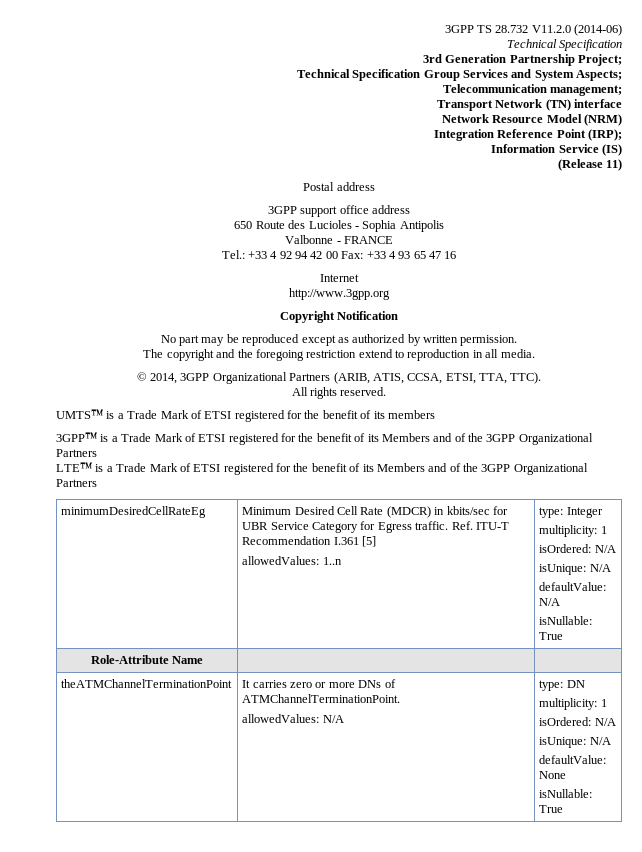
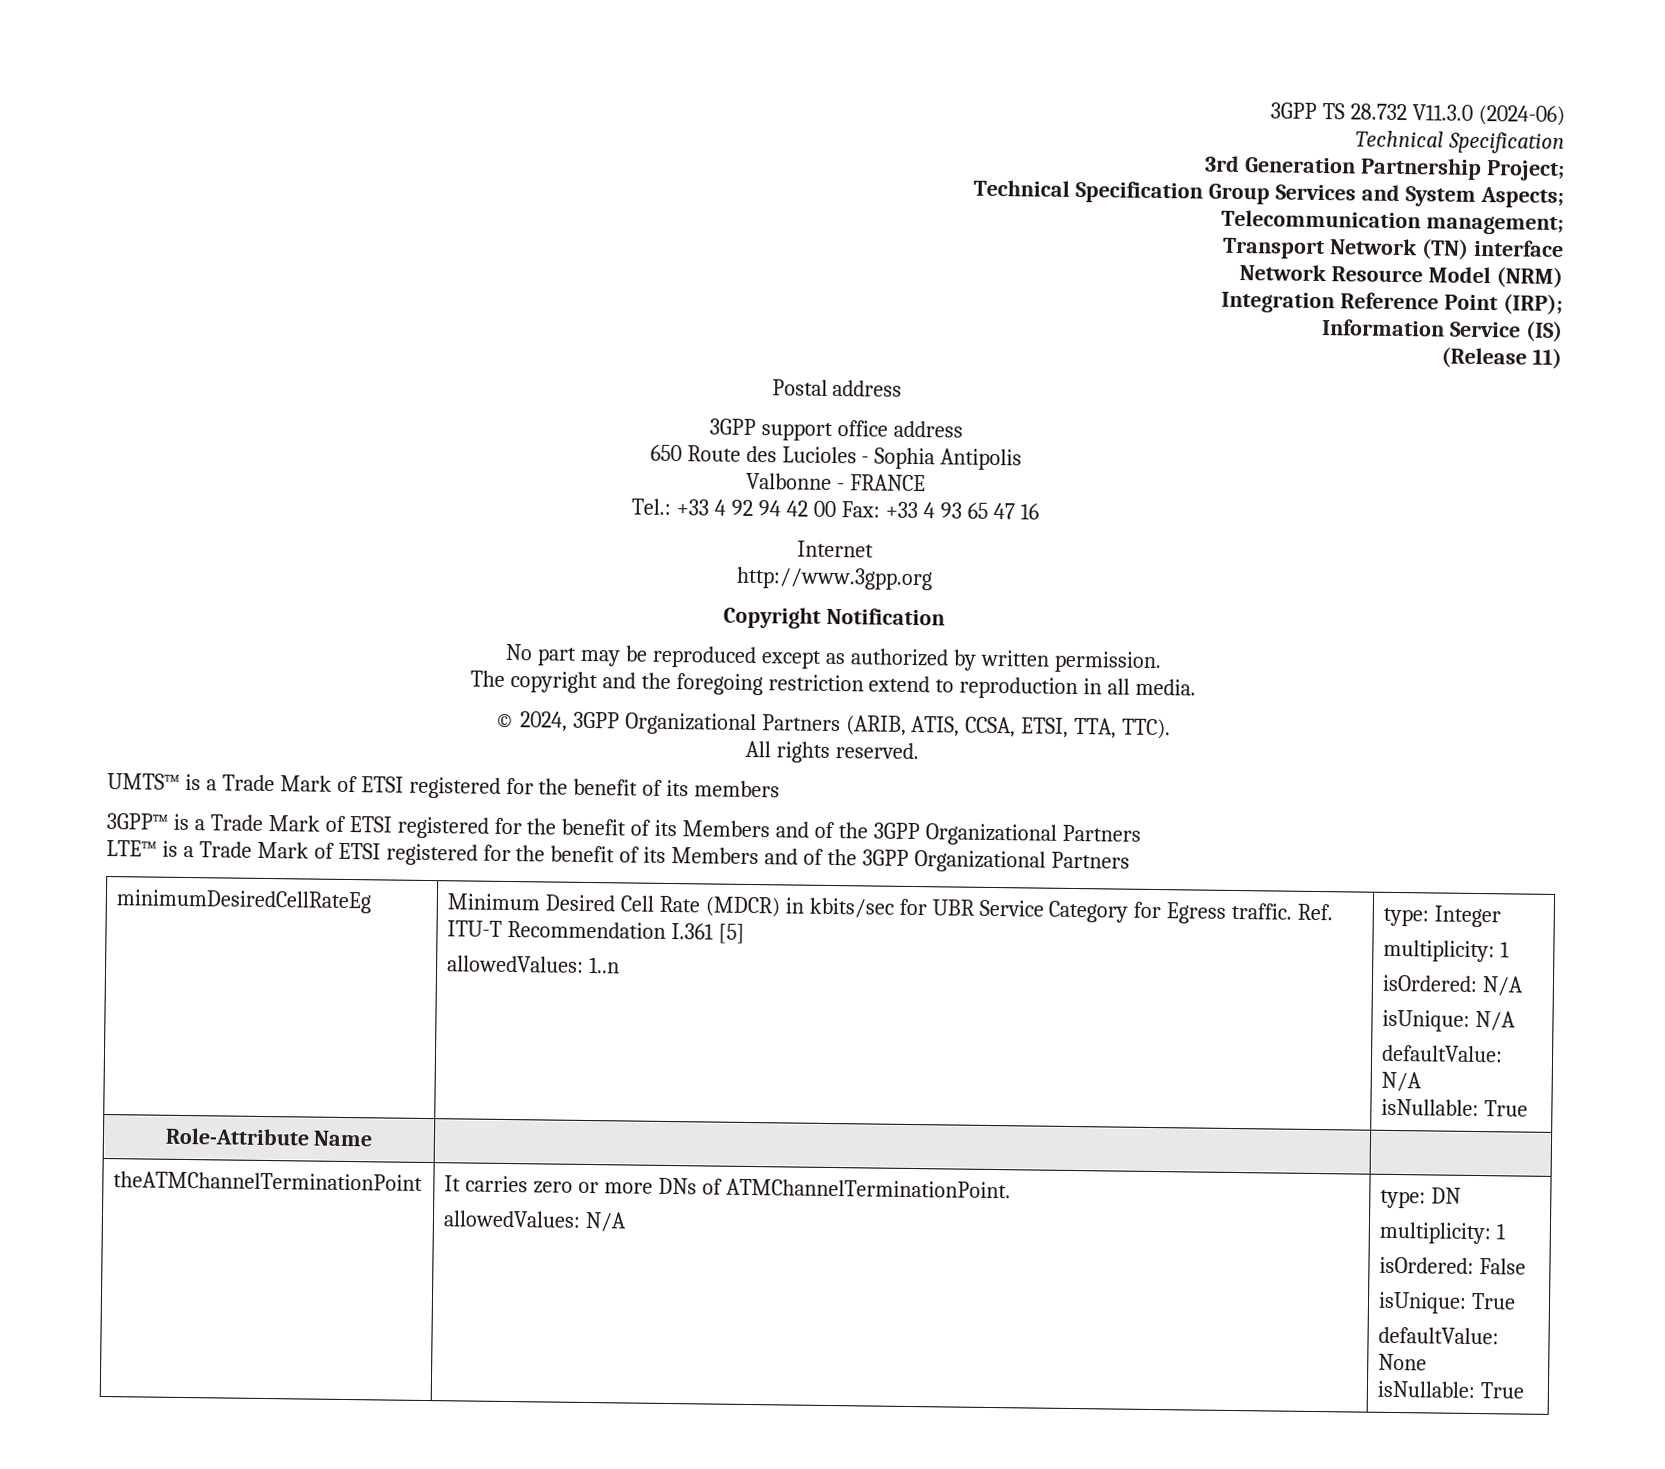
[531,24,622,36] V11.2.0 (2014-06) -> [1412,104,1566,127] V11.3.0 (2024-06)
[150,373,177,384] 2014, -> [519,711,568,732] 2024,
[594,718,616,726] [539,737,611,748] N/A // isUnique: N/A -> [1479,1258,1527,1275] [1378,1291,1517,1314] False // isUnique: True

